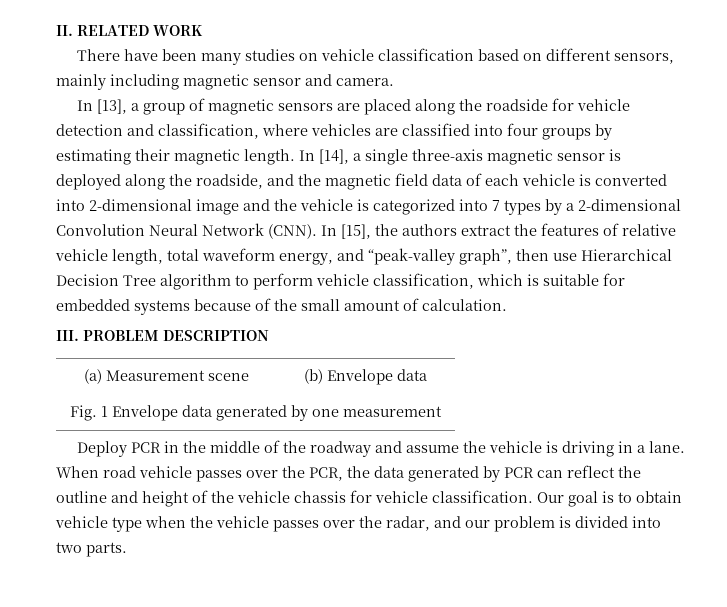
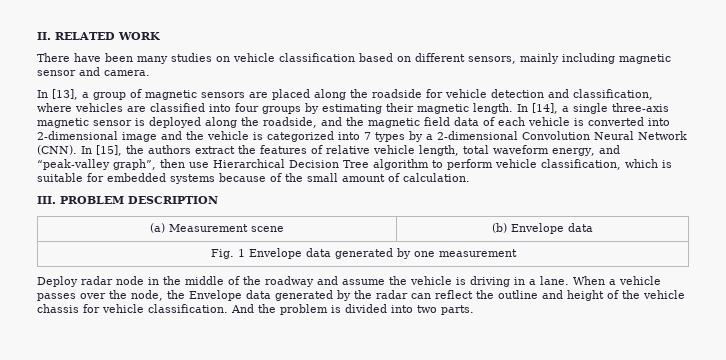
[130,442,161,453] PCR -> [81,276,144,285] radar node
[103,466,534,482] road vehicle passes over the PCR, the data generated by PCR -> [609,276,661,285] [37,290,408,301] a vehicle passes over the node, the Envelope data generated by the radar
[537,491,682,507] [55,516,490,532] Our goal is to obtain vehicle type when the vehicle passes over the radar, and our -> [231,304,276,313] And the

